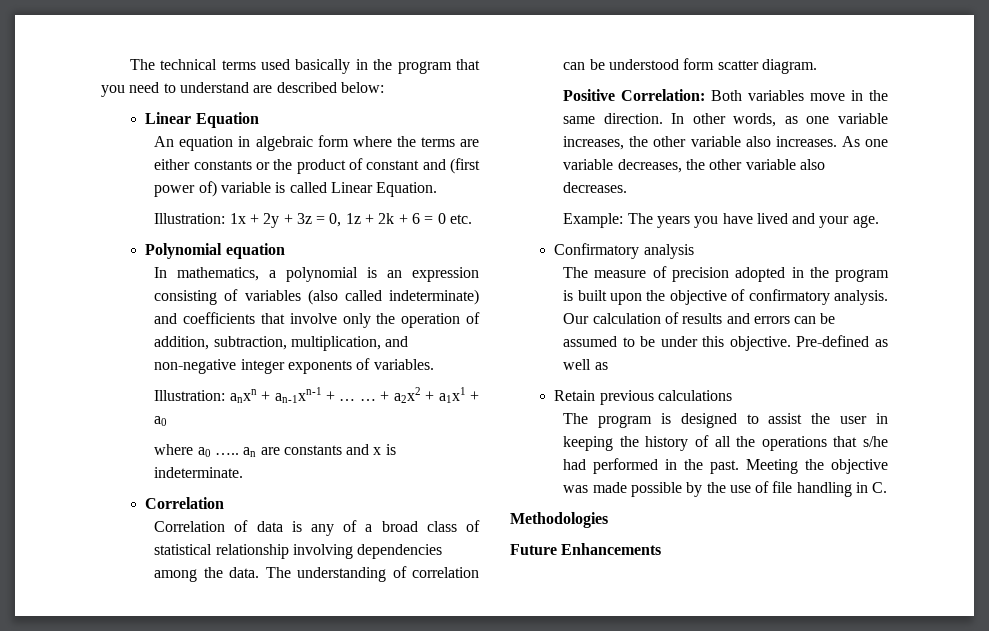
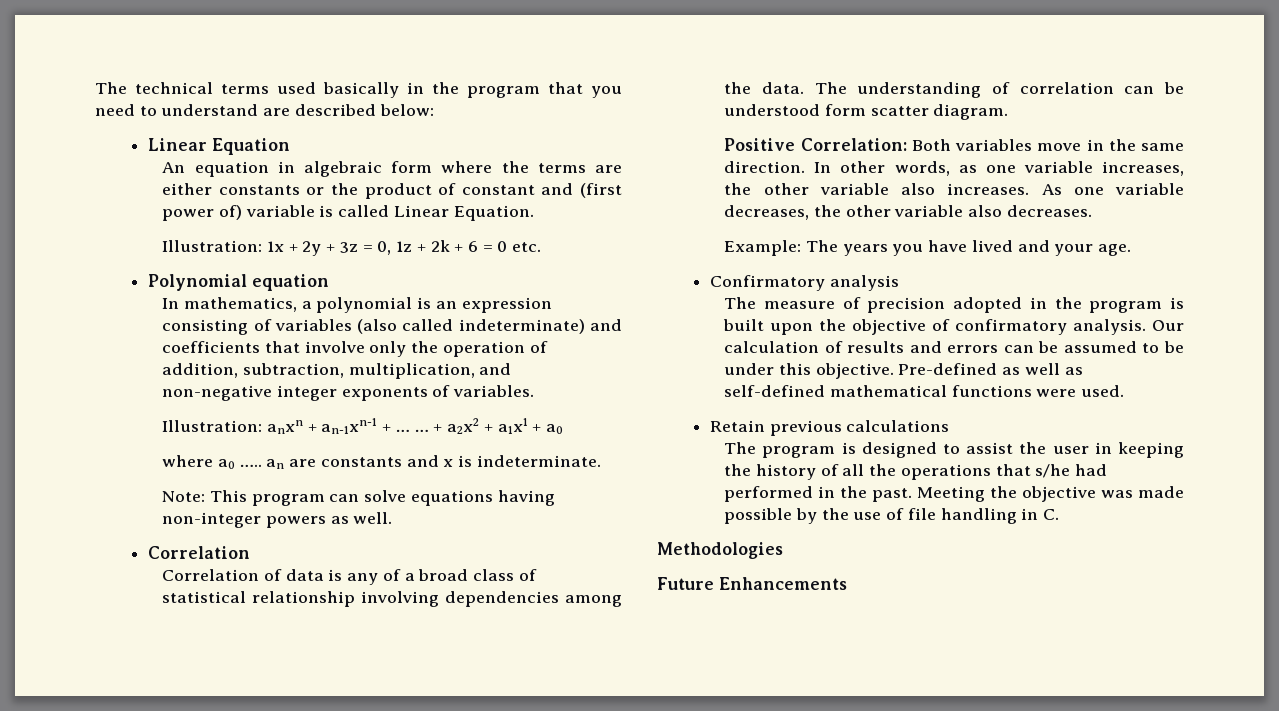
(244, 472) none -> [162,490,555,506] [162,512,393,528] // Note: This program can solve equations having non-integer powers as well.
(608, 366) none -> [724,385,1125,397] self-defined mathematical functions were used.

